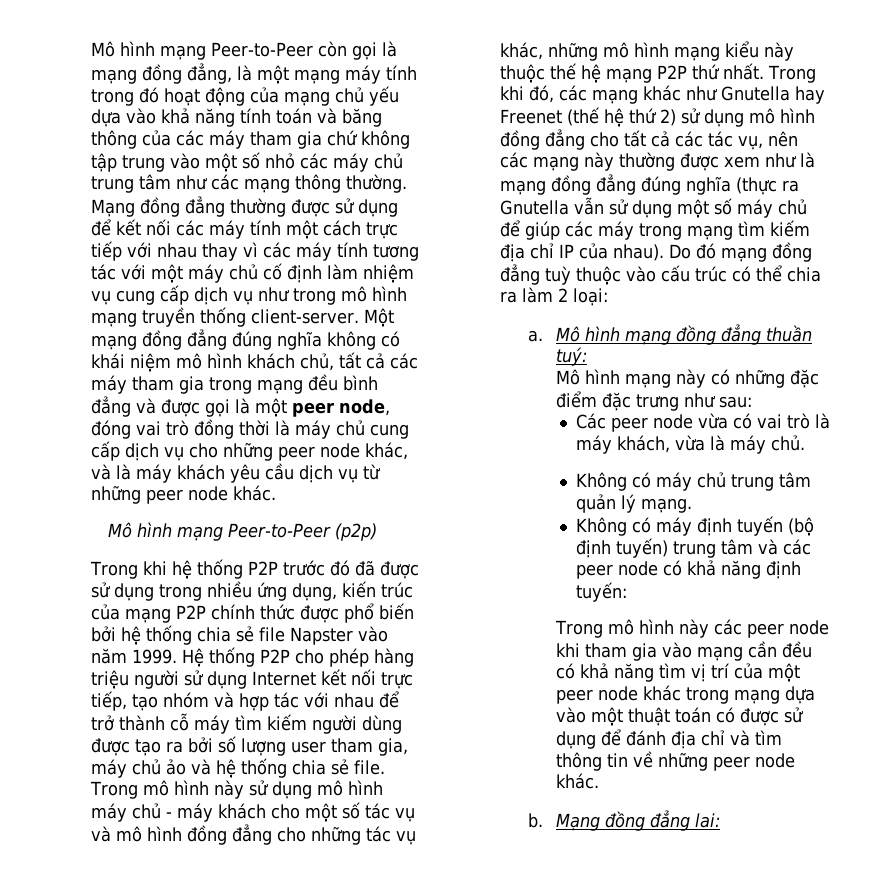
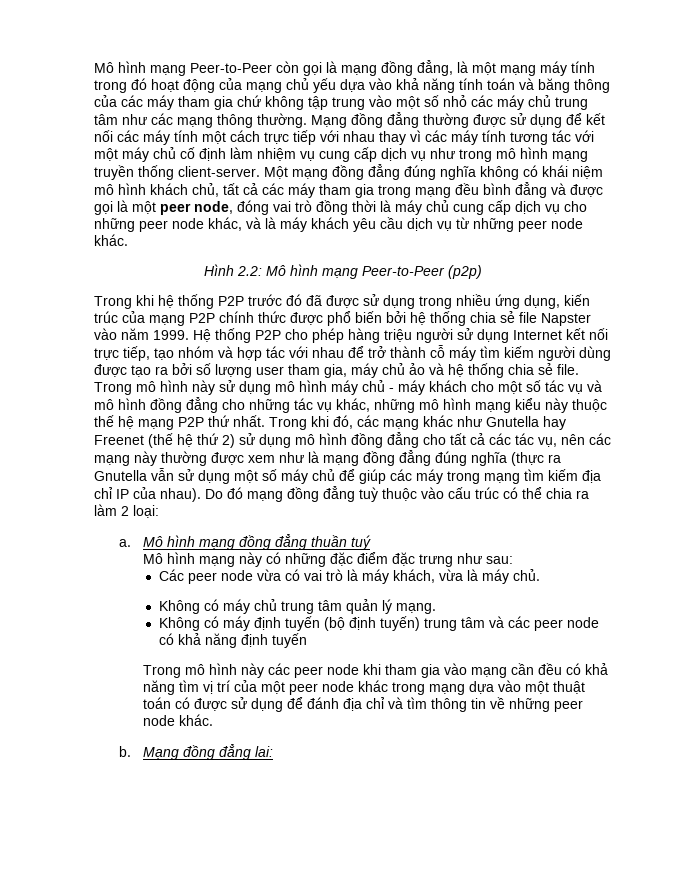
(277, 493) none -> [203,264,262,276] Hình 2.2:
[556,347,588,366] tuý: -> [351,535,372,550] tuý
[575,582,627,602] tuyến: -> [271,633,307,648] tuyến

